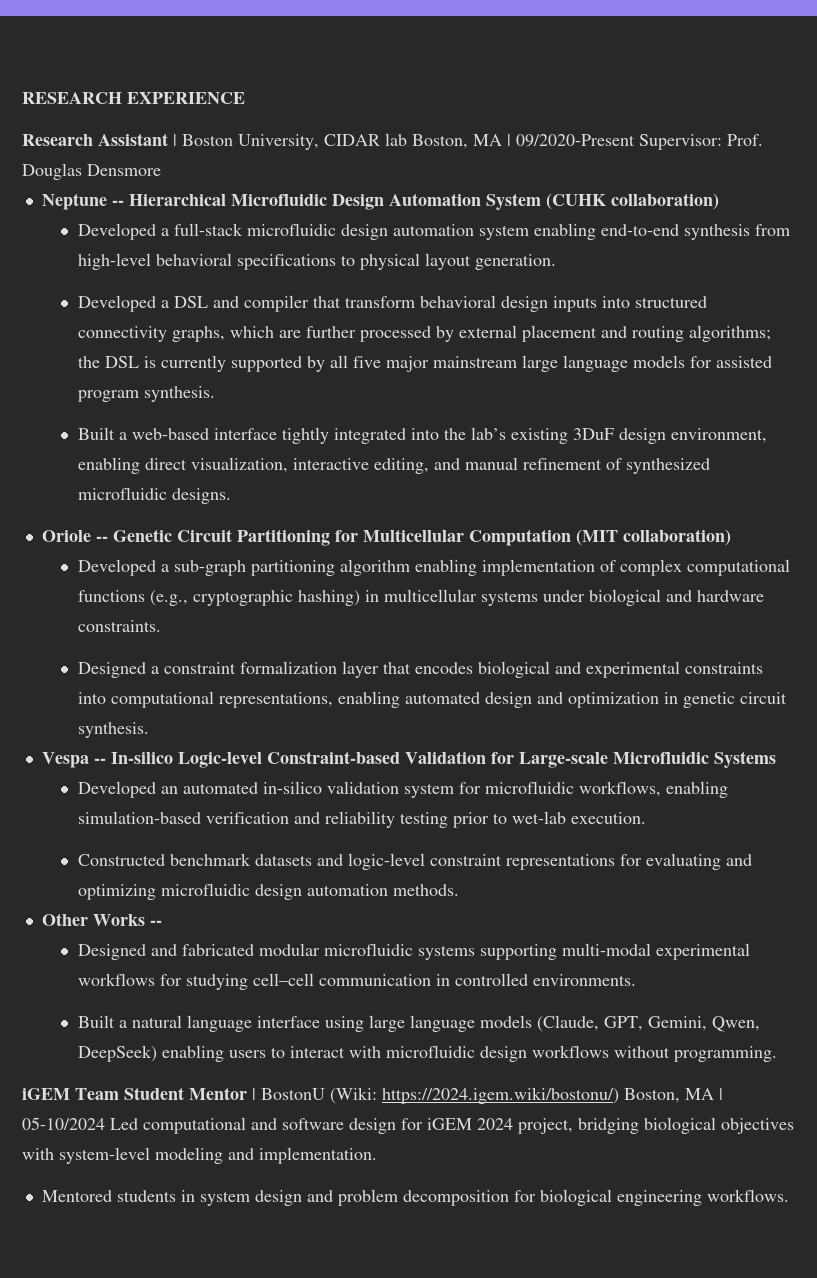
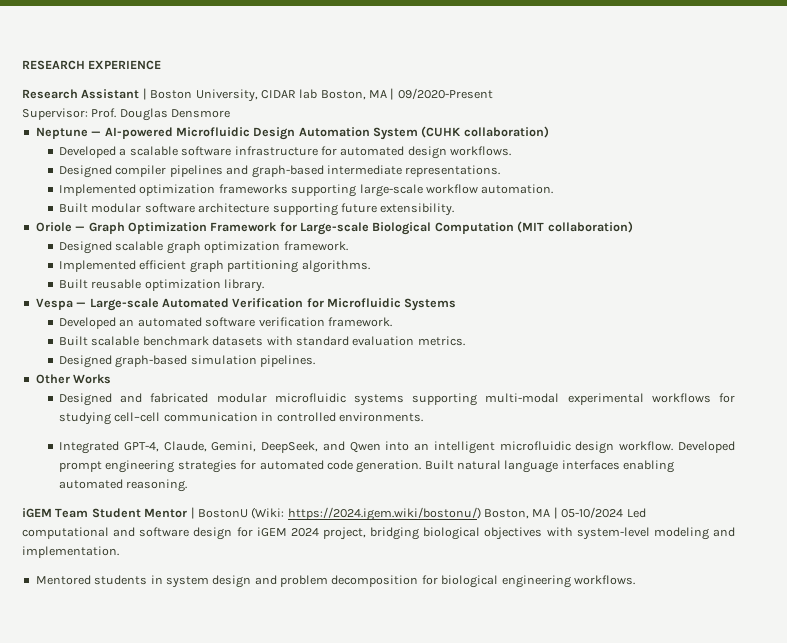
(635, 140) none -> (493, 93) //
[111,194,226,206] -- Hierarchical -> [91,127,173,139] — AI-powered
[173,223,790,240] [77,253,556,270] [77,295,707,312] [77,325,771,342] [77,355,772,372] [77,386,215,402] [77,427,767,444] [77,457,710,474] [77,487,231,504] [41,529,731,546] [77,559,790,576] [77,589,764,606] [77,620,161,632] [77,661,763,678] [77,691,787,708] [77,722,149,738] [41,751,608,768] full-stack microfluidic design automation system enabling end-to-end synthesis from high-level behavioral specifications to physical layout generation. // Developed a DSL and compiler that transform behavioral design inputs into structured connectivity graphs, which are further processed by external placement and routing algorithms; the DSL is currently supported by all five major mainstream large language models for assisted program synthesis. // Built a web-based interface tightly integrated into the lab’s existing 3DuF design environment, enabling direct visualization, interactive editing, and manual refinement of synthesized microfluidic designs. // Oriole -- Genetic Circuit Partitioning for Multicellular Computation (MIT collaboration) // Developed a sub-graph partitioning algorithm enabling implementation of complex computational functions (e.g., cryptographic hashing) in multicellular systems under biological and hardware constraints. // Designed a constraint formalization layer that encodes biological and experimental constraints into computational representations, enabling automated design and optimization in genetic circuit synthesis. // Vespa -- In-silico Logic-level Constraint-based Validation for Large-scale -> [129,146,512,159] [59,165,501,178] [59,184,554,197] [59,203,455,216] [35,221,633,235] [59,241,348,254] [59,260,370,273] [59,279,265,292] [35,298,324,311] scalable software infrastructure for automated design workflows. // Designed compiler pipelines and graph-based intermediate representations. // Implemented optimization frameworks supporting large-scale workflow automation. // Built modular software architecture supporting future extensibility. // Oriole — Graph Optimization Framework for Large-scale Biological Computation (MIT collaboration) // Designed scalable graph optimization framework. // Implemented efficient graph partitioning algorithms. // Built reusable optimization library. // Vespa — Large-scale Automated Verification for
[262,781,728,798] [77,811,646,828] [77,853,752,870] [77,883,459,900] in-silico validation system for microfluidic workflows, enabling simulation-based verification and reliability testing prior to wet-lab execution. // Constructed benchmark datasets and logic-level constraint representations for evaluating and optimizing microfluidic design automation methods. -> [205,317,392,327] [59,336,465,346] [59,355,316,368] software verification framework. // Built scalable benchmark datasets with standard evaluation metrics. // Designed graph-based simulation pipelines.
[149,920,162,926] -- -> (112, 379) none
[77,1015,760,1032] [77,1045,777,1062] Built a natural language interface using large language models (Claude, GPT, Gemini, Qwen, DeepSeek) enabling users to interact with microfluidic design workflows without programming. -> [59,441,735,454] [59,460,675,473] [59,479,188,492] Integrated GPT-4, Claude, Gemini, DeepSeek, and Qwen into an intelligent microfluidic design workflow. Developed prompt engineering strategies for automated code generation. Built natural language interfaces enabling automated reasoning.

